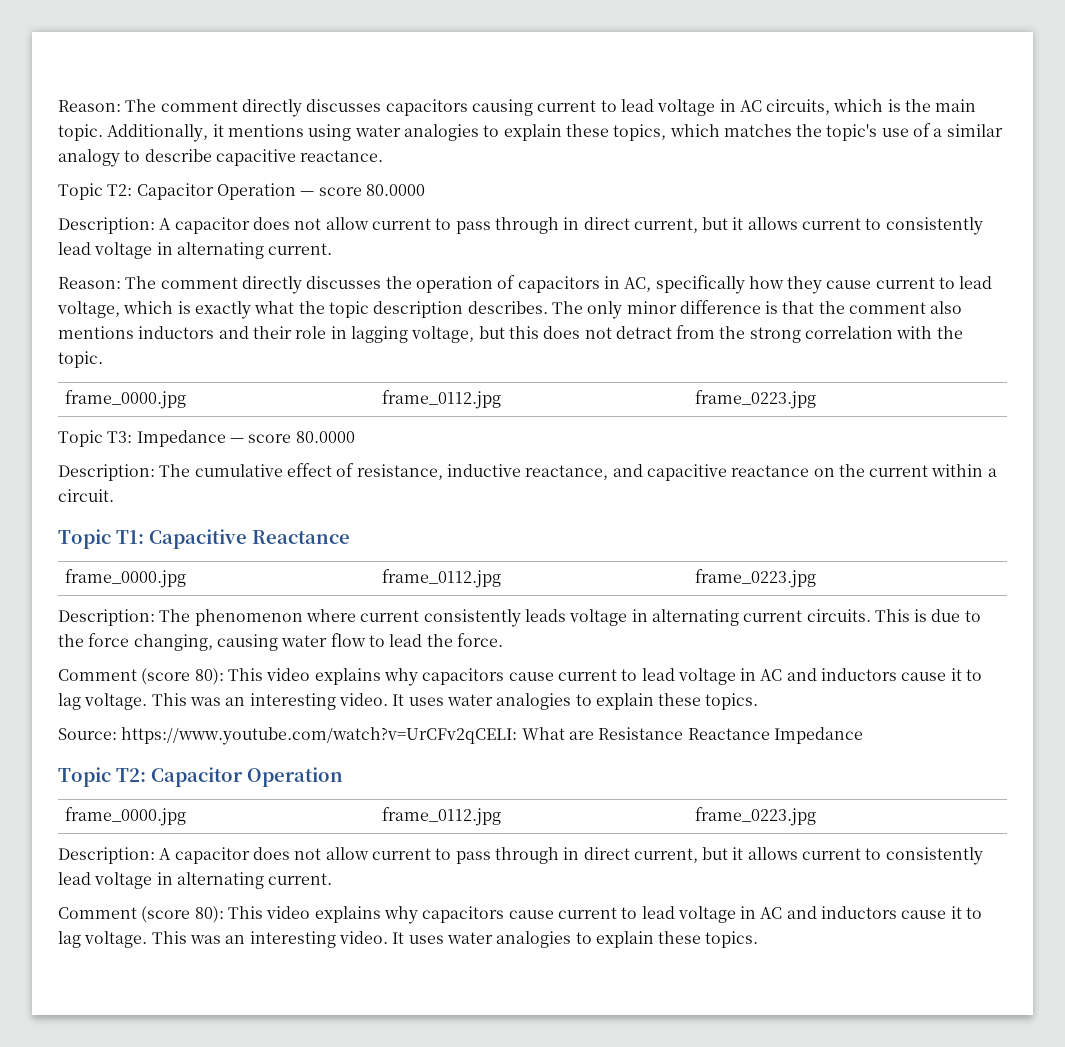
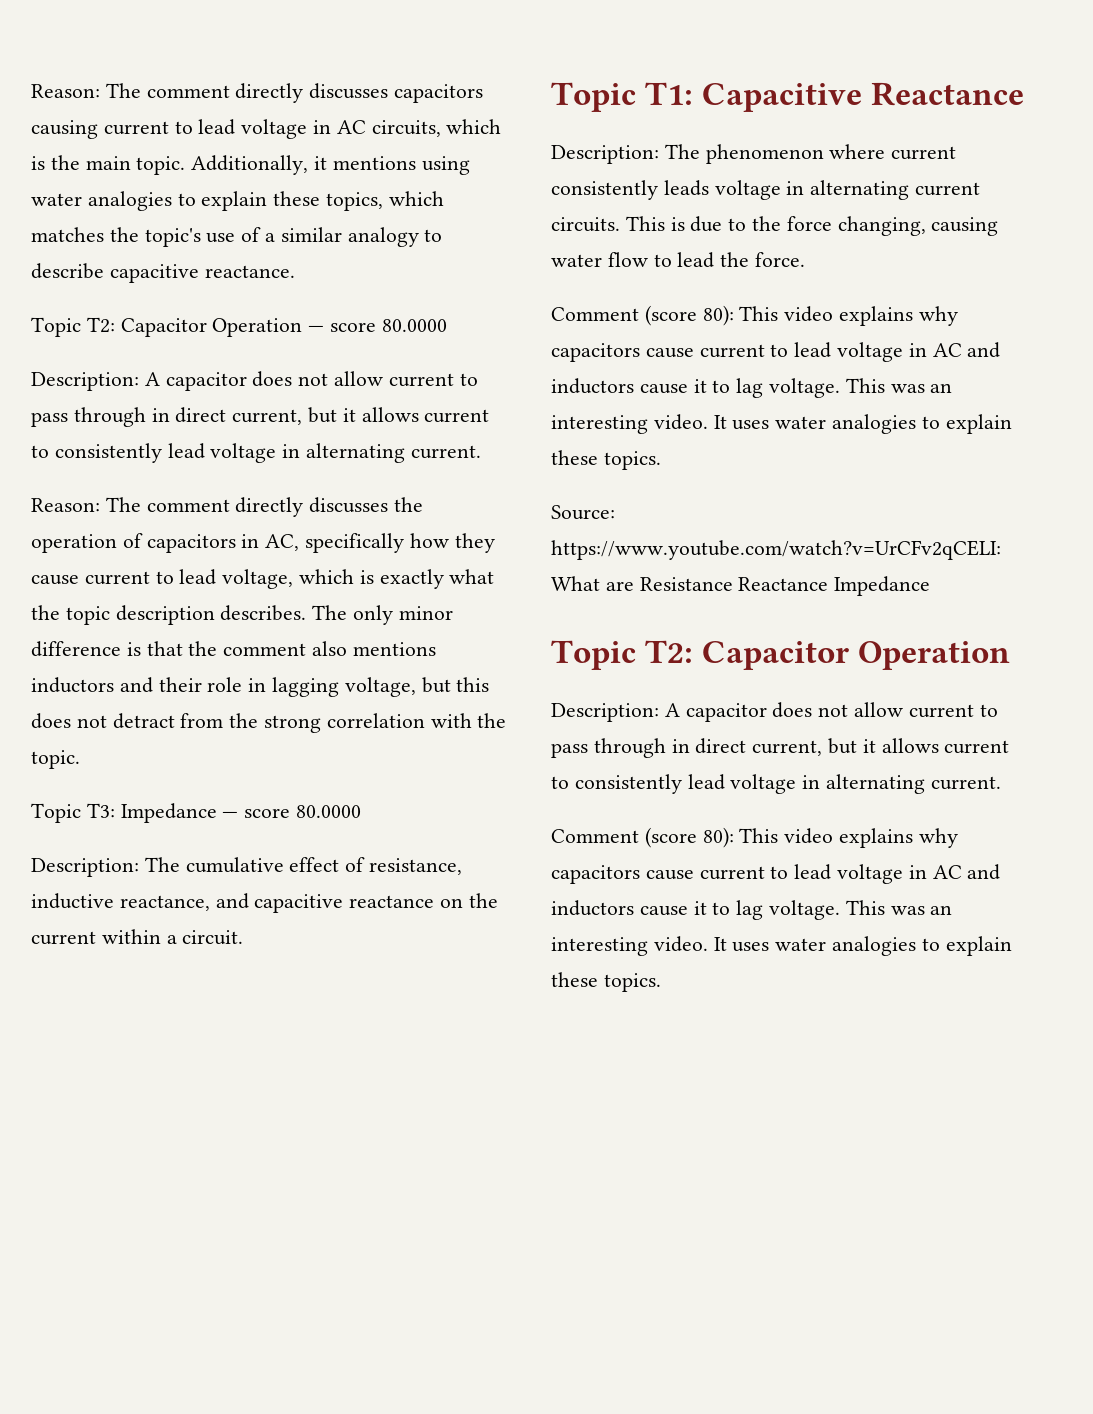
[64,390,186,409] [381,390,501,409] [694,390,816,409] // frame_0000.jpg | frame_0112.jpg | frame_0223.jpg -> (80, 759) none
[64,569,186,588] [381,569,501,588] [694,569,816,588] // frame_0000.jpg | frame_0112.jpg | frame_0223.jpg -> (1025, 94) none
[64,807,186,826] [381,807,501,826] [694,807,816,826] // frame_0000.jpg | frame_0112.jpg | frame_0223.jpg -> (1011, 655) none

